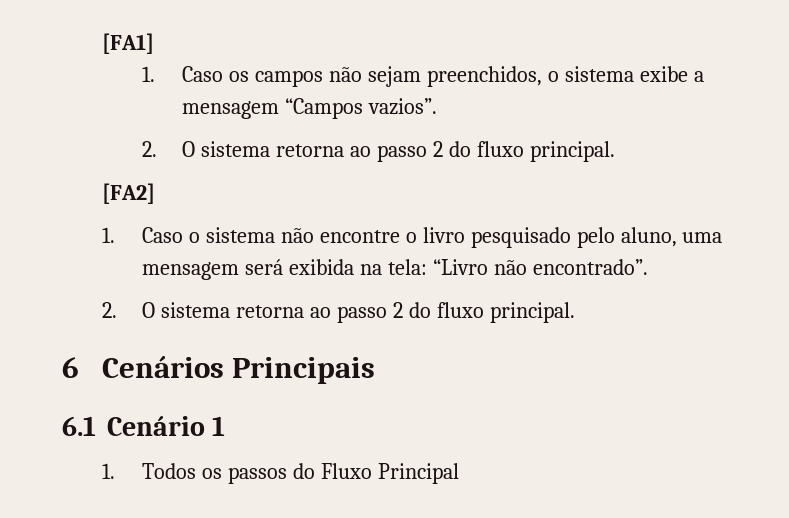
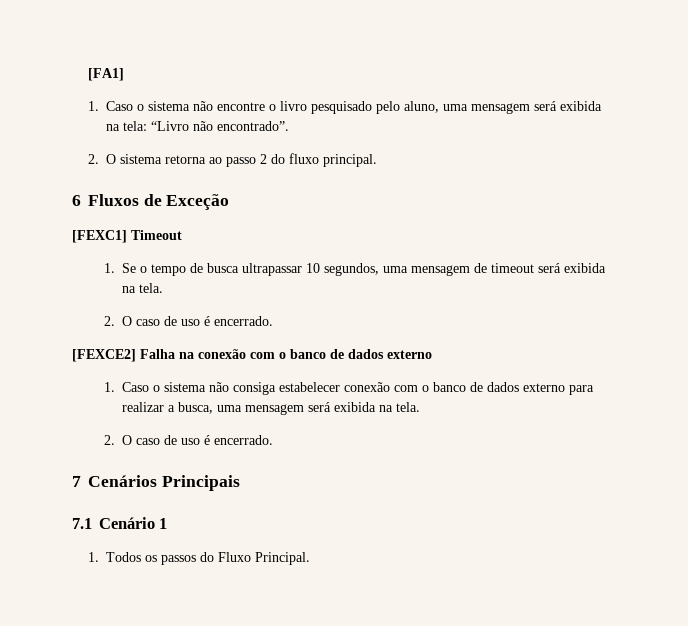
[142,66,704,87] [182,98,437,119] [142,141,615,162] [102,183,156,204] // 1. Caso os campos não sejam preenchidos, o sistema exibe a mensagem “Campos vazios”. // 2. O sistema retorna ao passo 2 do fluxo principal. // [FA2] -> (124, 74) none
(79, 367) none -> [88,194,230,210] [72,230,182,243] [103,263,606,276] [121,283,163,293] [103,316,273,326] [72,349,432,362] [103,382,594,395] [121,402,420,415] [103,435,273,445] [72,476,81,487] Fluxos de Exceção // [FEXC1] Timeout // 1. Se o tempo de busca ultrapassar 10 segundos, uma mensagem de timeout será exibida na tela. // 2. O caso de uso é encerrado. // [FEXCE2] Falha na conexão com o banco de dados externo // 1. Caso o sistema não consiga estabelecer conexão com o banco de dados externo para realizar a busca, uma mensagem será exibida na tela. // 2. O caso de uso é encerrado. // 7
[62,416,96,436] 6.1 -> [72,518,92,529] 7.1
[377,463,459,484] Principal -> [254,552,310,565] Principal.

